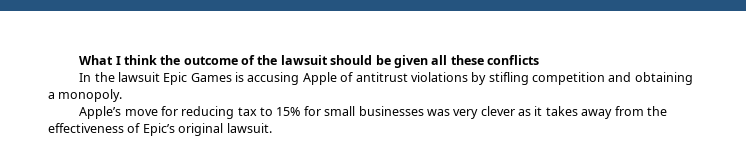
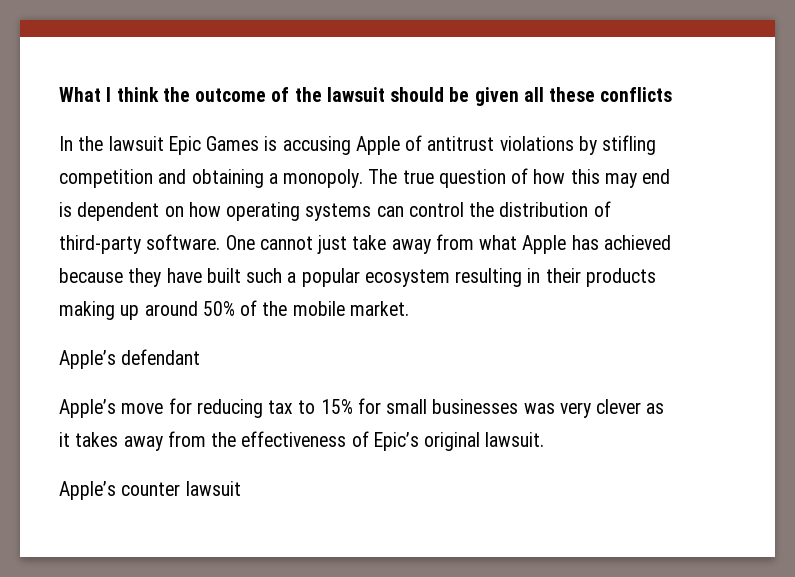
(123, 95) none -> [368,168,671,188] [59,201,611,221] [59,234,671,254] [59,268,656,287] [59,300,409,320] [59,349,201,369] The true question of how this may end is dependent on how operating systems can control the distribution of third-party software. One cannot just take away from what Apple has achieved because they have built such a popular ecosystem resulting in their products making up around 50% of the mobile market. // Apple’s defendant
(272, 128) none -> [59,481,241,500] // Apple’s counter lawsuit

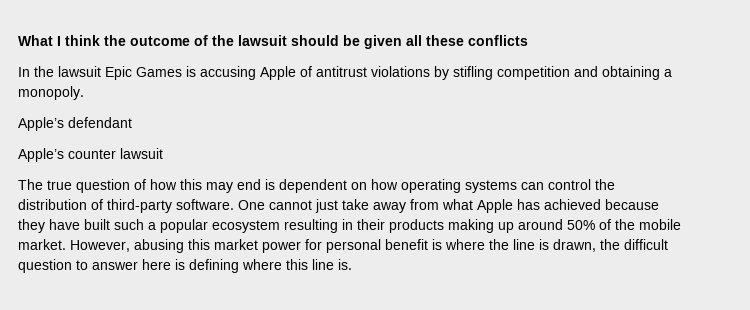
(364, 178) none -> [18,117,132,131] [18,148,163,162] // Apple’s defendant // Apple’s counter lawsuit //
[59,349,201,369] [59,398,665,418] [59,431,545,451] [59,481,241,500] // Apple’s defendant // Apple’s move for reducing tax to 15% for small businesses was very clever as it takes away from the effectiveness of Epic’s original lawsuit. // Apple’s counter lawsuit -> [70,239,668,253] [18,259,352,273] However, abusing this market power for personal benefit is where the line is drawn, the difficult question to answer here is defining where this line is.

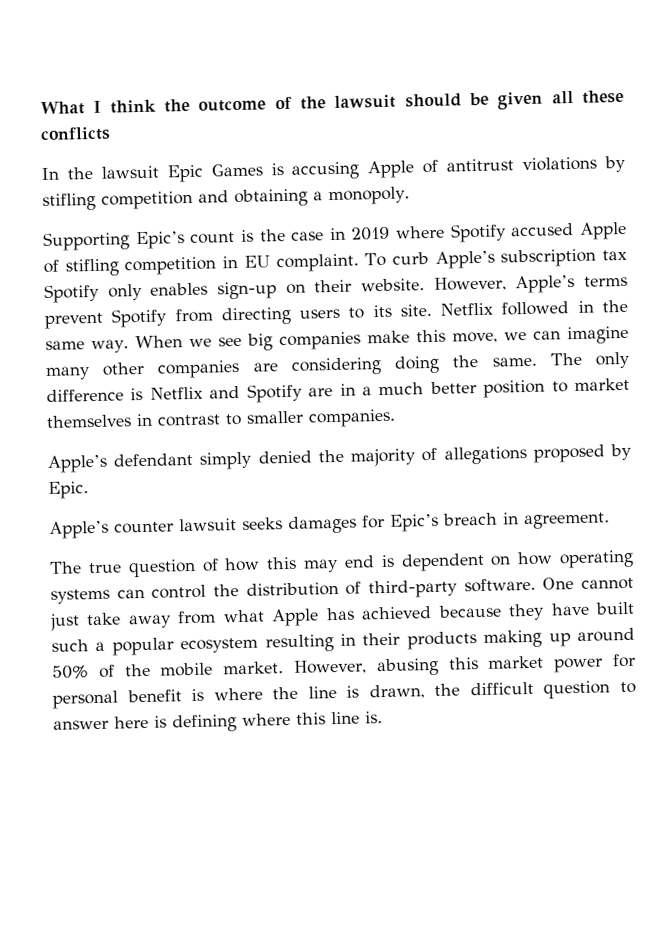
[18,117,132,131] [18,148,163,162] Apple’s defendant // Apple’s counter lawsuit -> [43,221,627,252] [43,248,628,277] [44,274,628,304] [44,299,628,330] [45,325,629,354] [45,351,630,380] [46,377,631,403] [46,408,396,428] [47,443,632,473] [48,481,89,499] [49,512,610,539] Supporting Epic’s count is the case in 2019 where Spotify accused Apple of stifling competition in EU complaint. To curb Apple’s subscription tax Spotify only enables sign-up on their website. However, Apple’s terms prevent Spotify from directing users to its site. Netflix followed in the same way. When we see big companies make this move, we can imagine many other companies are considering doing the same. The only difference is Netflix and Spotify are in a much better position to market themselves in contrast to smaller companies. // Apple’s defendant simply denied the majority of allegations proposed by Epic. // Apple’s counter lawsuit seeks damages for Epic’s breach in agreement.

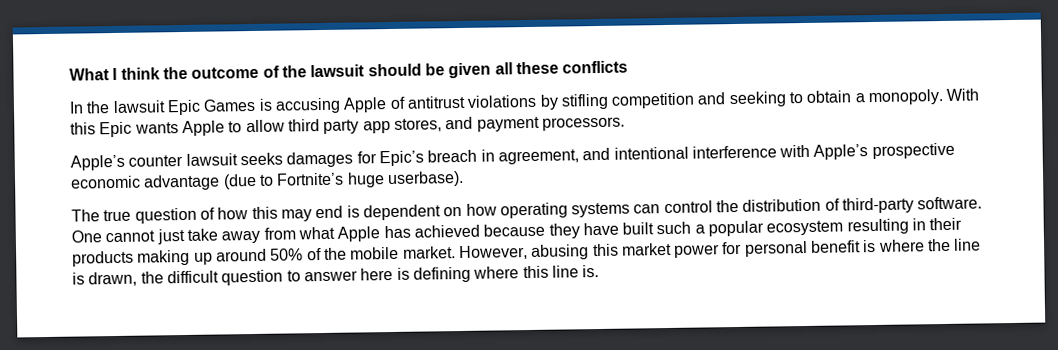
[234,188,308,208] obtaining -> [728,90,852,108] seeking to obtain
[43,221,627,252] [43,248,628,277] [44,274,628,304] [44,299,628,330] [45,325,629,354] [45,351,630,380] [46,377,631,403] [46,408,396,428] [47,443,632,473] [48,481,89,499] // Supporting Epic’s count is the case in 2019 where Spotify accused Apple of stifling competition in EU complaint. To curb Apple’s subscription tax Spotify only enables sign-up on their website. However, Apple’s terms prevent Spotify from directing users to its site. Netflix followed in the same way. When we see big companies make this move, we can imagine many other companies are considering doing the same. The only difference is Netflix and Spotify are in a much better position to market themselves in contrast to smaller companies. // Apple’s defendant simply denied the majority of allegations proposed by Epic. -> [946,88,980,101] [70,116,625,138] With this Epic wants Apple to allow third party app stores, and payment processors.
[524,512,610,530] agreement. -> [497,142,955,165] [70,170,464,191] agreement, and intentional interference with Apple’s prospective economic advantage (due to Fortnite’s huge userbase).

